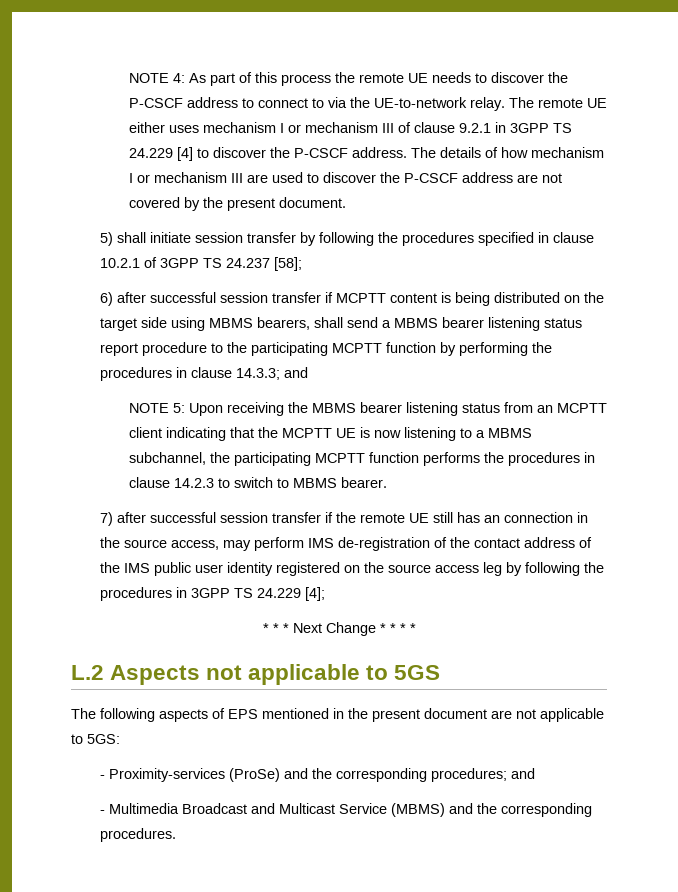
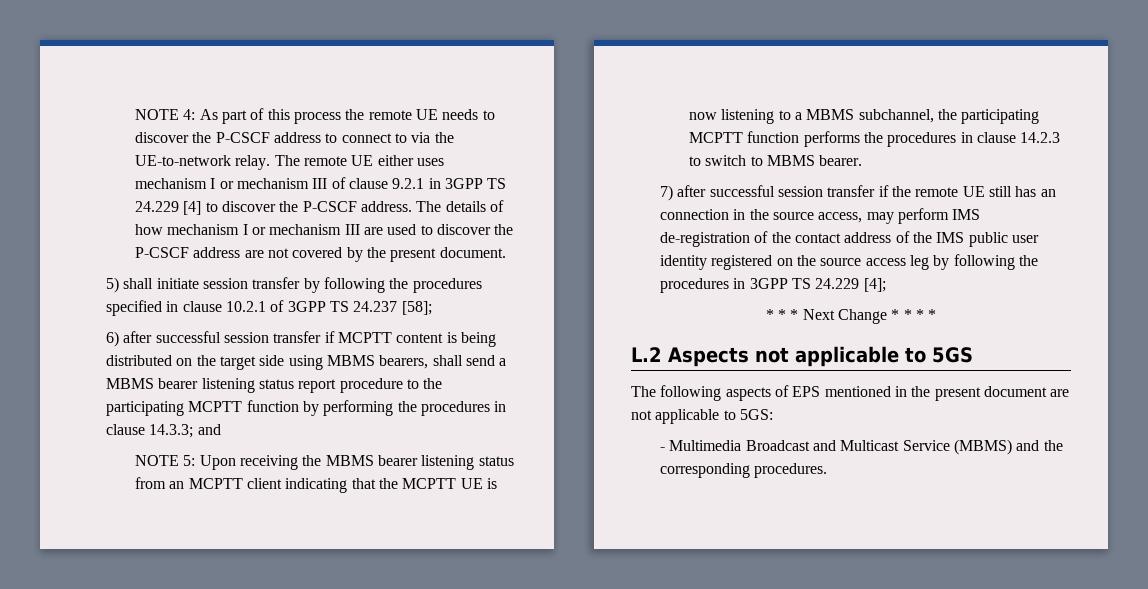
[99,768,535,782] // - Proximity-services (ProSe) and the corresponding procedures; and -> (773, 414) none

